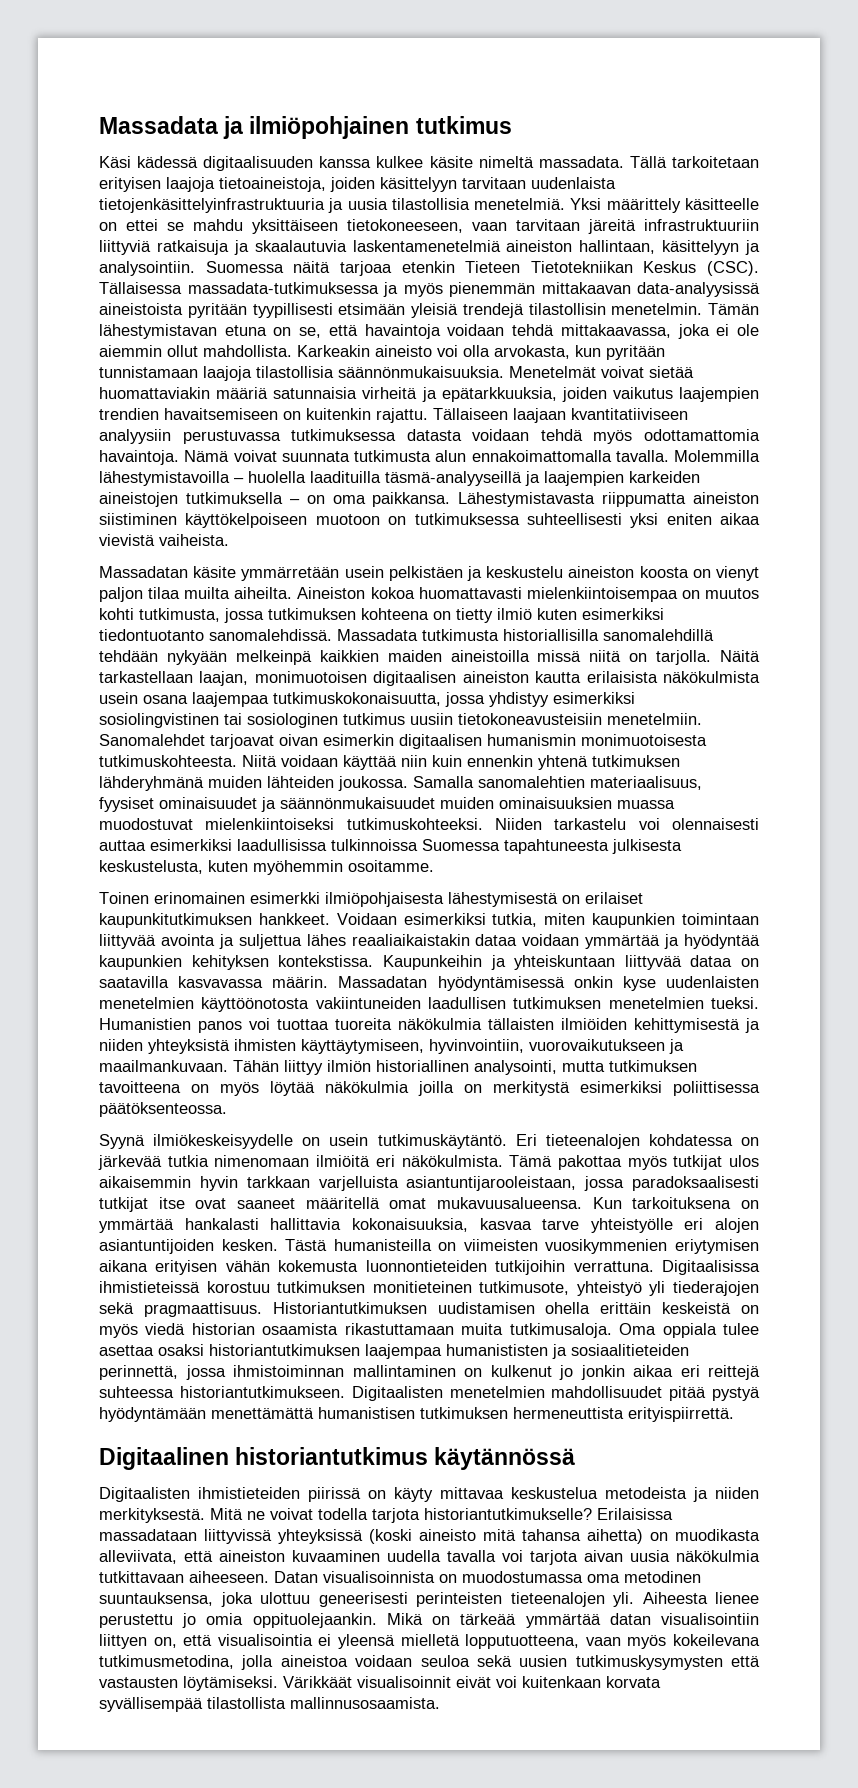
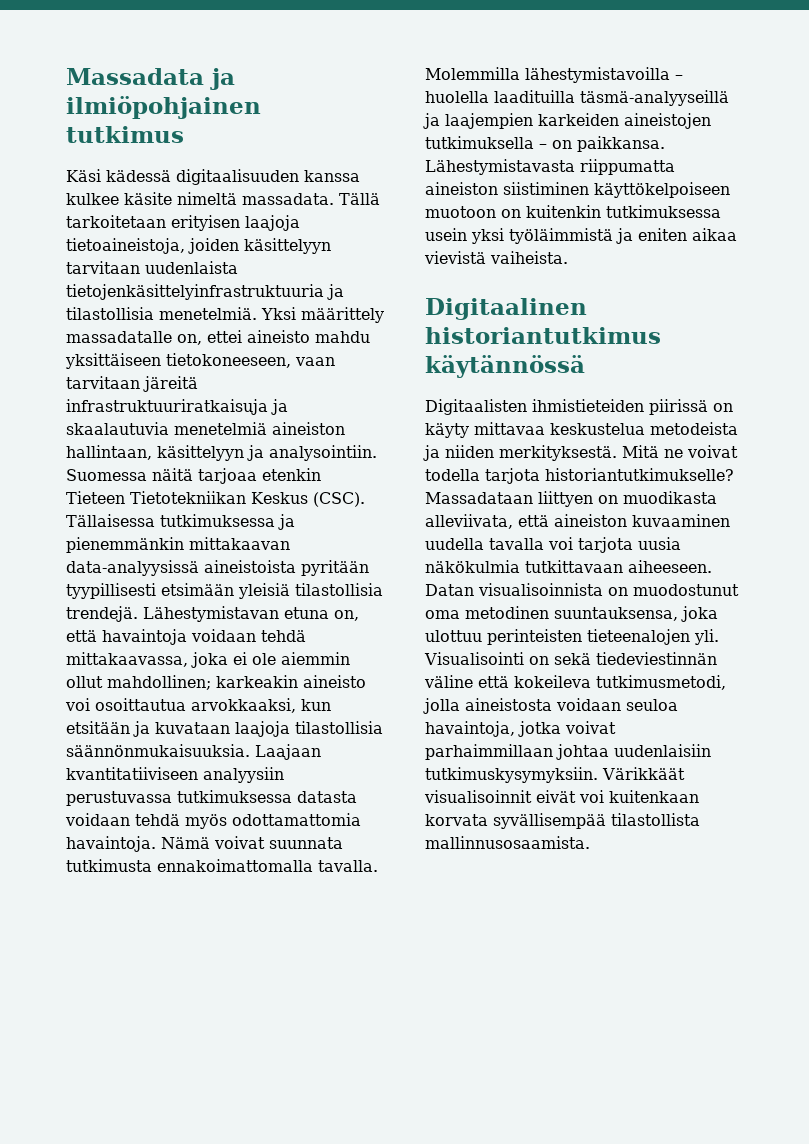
[347,198,388,210] uusia -> (344, 292) none
[685,198,759,210] [99,219,184,231] käsitteelle on ettei se -> [66,330,310,345] massadatalle on, ettei aineisto
[644,219,759,231] [99,240,229,255] infrastruktuuriin liittyviä ratkaisuja -> [66,399,268,415] infrastruktuuriratkaisuja
[352,240,501,252] laskentamenetelmiä -> [174,422,267,435] menetelmiä
[187,282,535,297] massadata-tutkimuksessa ja myös pienemmän -> [160,514,295,530] [66,537,184,553] tutkimuksessa ja pienemmänkin
[462,303,759,318] [99,324,322,339] trendejä tilastollisin menetelmin. Tämän lähestymistavan etuna on se, -> [295,583,383,596] [66,606,359,622] tilastollisia trendejä. Lähestymistavan etuna on,
[203,345,665,360] [99,366,694,381] [99,387,759,402] [99,408,566,423] mahdollista. Karkeakin aineisto voi olla arvokasta, kun pyritään tunnistamaan laajoja tilastollisia säännönmukaisuuksia. Menetelmät voivat sietää huomattaviakin määriä satunnaisia virheitä ja epätarkkuuksia, joiden vaikutus laajempien trendien havaitsemiseen on kuitenkin rajattu. Tällaiseen laajaan -> [107,675,366,690] [65,698,331,713] [66,721,383,737] [66,744,321,760] mahdollinen; karkeakin aineisto voi osoittautua arvokkaaksi, kun etsitään ja kuvataan laajoja tilastollisia säännönmukaisuuksia. Laajaan
[435,450,467,462] alun -> (152, 865) none
[332,495,366,504] oma -> (572, 144) none
[414,513,760,528] [99,534,229,546] [99,566,759,581] [99,587,759,602] [99,608,664,623] [99,629,714,641] [99,650,760,665] [99,671,761,686] [99,692,635,707] [99,713,702,728] [99,734,707,749] [99,755,680,770] [99,776,702,791] [99,797,675,812] [99,818,759,830] [99,839,682,854] [99,860,434,875] [99,892,643,907] [99,913,759,928] [99,934,760,949] [99,955,759,970] [99,976,759,991] [99,997,759,1012] [99,1018,760,1033] [99,1039,684,1054] [99,1060,697,1075] [99,1081,760,1096] [99,1102,227,1117] [99,1134,759,1149] [98,1155,760,1170] [99,1176,759,1191] [99,1197,759,1212] [99,1218,759,1233] [99,1239,759,1254] [99,1260,761,1275] [99,1281,759,1296] [99,1302,759,1317] [99,1323,760,1338] [99,1344,689,1359] [99,1365,760,1380] [99,1386,760,1401] [99,1407,734,1422] tutkimuksessa suhteellisesti yksi eniten aikaa vievistä vaiheista. // Massadatan käsite ymmärretään usein pelkistäen ja keskustelu aineiston koosta on vienyt paljon tilaa muilta aiheilta. Aineiston kokoa huomattavasti mielenkiintoisempaa on muutos kohti tutkimusta, jossa tutkimuksen kohteena on tietty ilmiö kuten esimerkiksi tiedontuotanto sanomalehdissä. Massadata tutkimusta historiallisilla sanomalehdillä tehdään nykyään melkeinpä kaikkien maiden aineistoilla missä niitä on tarjolla. Näitä tarkastellaan laajan, monimuotoisen digitaalisen aineiston kautta erilaisista näkökulmista usein osana laajempaa tutkimuskokonaisuutta, jossa yhdistyy esimerkiksi sosiolingvistinen tai sosiologinen tutkimus uusiin tietokoneavusteisiin menetelmiin. Sanomalehdet tarjoavat oivan esimerkin digitaalisen humanismin monimuotoisesta tutkimuskohteesta. Niitä voidaan käyttää niin kuin ennenkin yhtenä tutkimuksen lähderyhmänä muiden lähteiden joukossa. Samalla sanomalehtien materiaalisuus, fyysiset ominaisuudet ja säännönmukaisuudet muiden ominaisuuksien muassa muodostuvat mielenkiintoiseksi tutkimuskohteeksi. Niiden tarkastelu voi olennaisesti auttaa esimerkiksi laadullisissa tulkinnoissa Suomessa tapahtuneesta julkisesta keskustelusta, kuten myöhemmin osoitamme. // Toinen erinomainen esimerkki ilmiöpohjaisesta lähestymisestä on erilaiset kaupunkitutkimuksen hankkeet. Voidaan esimerkiksi tutkia, miten kaupunkien toimintaan liittyvää avointa ja suljettua lähes reaaliaikaistakin dataa voidaan ymmärtää ja hyödyntää kaupunkien kehityksen kontekstissa. Kaupunkeihin ja yhteiskuntaan liittyvää dataa on saatavilla kasvavassa määrin. Massadatan hyödyntämisessä onkin kyse uudenlaisten menetelmien käyttöönotosta vakiintuneiden laadullisen tutkimuksen menetelmien tueksi. Humanistien panos voi tuottaa tuoreita näkökulmia tällaisten ilmiöiden kehittymisestä ja niiden yhteyksistä ihmisten käyttäytymiseen, hyvinvointiin, vuorovaikutukseen ja maailmankuvaan. Tähän liittyy ilmiön historiallinen analysointi, mutta tutkimuksen tavoitteena on myös löytää näkökulmia joilla on merkitystä esimerkiksi poliittisessa päätöksenteossa. // Syynä ilmiökeskeisyydelle on usein tutkimuskäytäntö. Eri tieteenalojen kohdatessa on järkevää tutkia nimenomaan ilmiöitä eri näkökulmista. Tämä pakottaa myös tutkijat ulos aikaisemmin hyvin tarkkaan varjelluista asiantuntijarooleistaan, jossa paradoksaalisesti tutkijat itse ovat saaneet määritellä omat mukavuusalueensa. Kun tarkoituksena on ymmärtää hankalasti hallittavia kokonaisuuksia, kasvaa tarve yhteistyölle eri alojen asiantuntijoiden kesken. Tästä humanisteilla on viimeisten vuosikymmenien eriytymisen aikana erityisen vähän kokemusta luonnontieteiden tutkijoihin verrattuna. Digitaalisissa ihmistieteissä korostuu tutkimuksen monitieteinen tutkimusote, yhteistyö yli tiederajojen sekä pragmaattisuus. Historiantutkimuksen uudistamisen ohella erittäin keskeistä on myös viedä historian osaamista rikastuttamaan muita tutkimusaloja. Oma oppiala tulee asettaa osaksi historiantutkimuksen laajempaa humanististen ja sosiaalitieteiden perinnettä, jossa ihmistoiminnan mallintaminen on kulkenut jo jonkin aikaa eri reittejä suhteessa historiantutkimukseen. Digitaalisten menetelmien mahdollisuudet pitää pystyä hyödyntämään menettämättä humanistisen tutkimuksen hermeneuttista erityispiirrettä. -> [526,205,721,218] [425,228,737,244] [424,251,568,264] kuitenkin tutkimuksessa usein yksi työläimmistä ja eniten aikaa vievistä vaiheista.
[597,1508,673,1520] [99,1529,643,1544] Erilaisissa massadataan liittyvissä yhteyksissä (koski aineisto mitä tahansa aihetta) -> [425,491,593,507] Massadataan liittyen
[584,1550,623,1562] aivan -> (633, 545) none
[462,1571,583,1583] muodostumassa -> [633,584,739,596] muodostunut
[318,1592,408,1607] geneerisesti -> (482, 636) none
[642,1592,759,1604] [99,1613,759,1628] [99,1634,761,1649] [99,1655,760,1670] [99,1676,278,1691] Aiheesta lienee perustettu jo omia oppituolejaankin. Mikä on tärkeää ymmärtää datan visualisointiin liittyen on, että visualisointia ei yleensä mielletä lopputuotteena, vaan myös kokeilevana tutkimusmetodina, jolla aineistoa voidaan seuloa sekä uusien tutkimuskysymysten että vastausten löytämiseksi. -> [424,652,717,665] [424,675,726,690] [423,698,678,714] [425,721,616,737] [425,744,711,760] [425,767,598,783] Visualisointi on sekä tiedeviestinnän väline että kokeileva tutkimusmetodi, jolla aineistosta voidaan seuloa havaintoja, jotka voivat parhaimmillaan johtaa uudenlaisiin tutkimuskysymyksiin.

